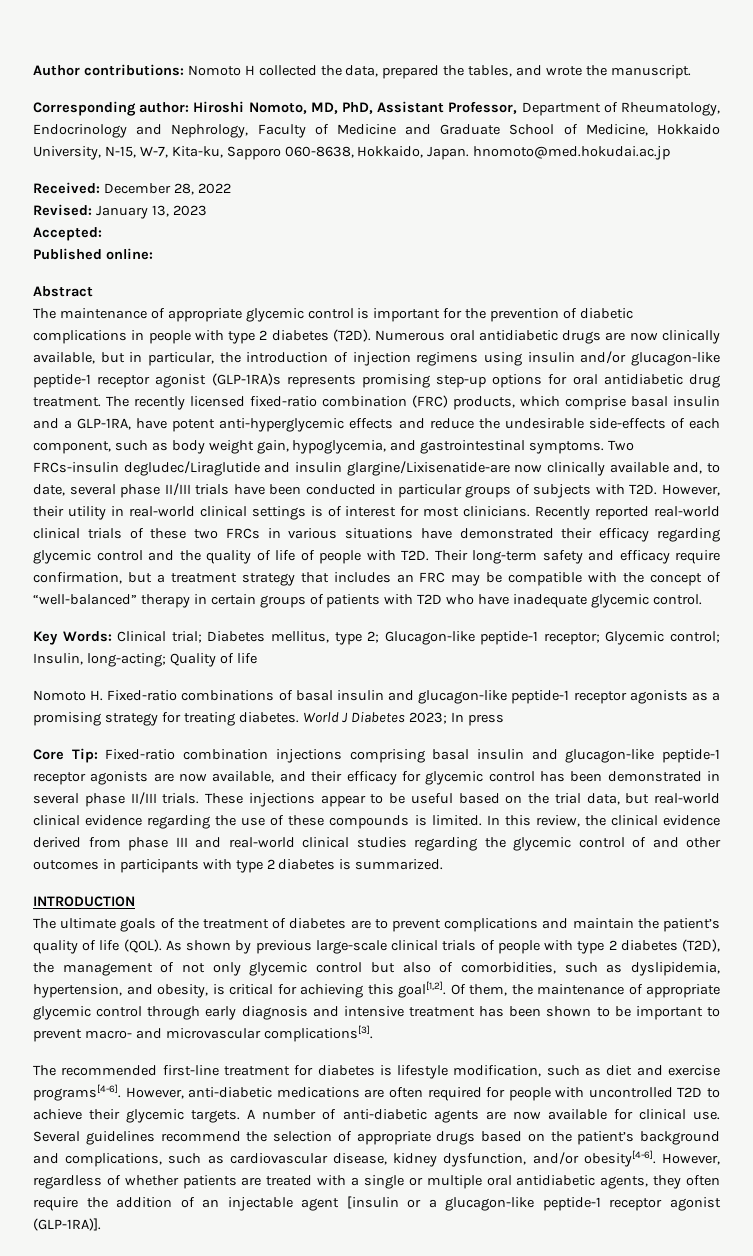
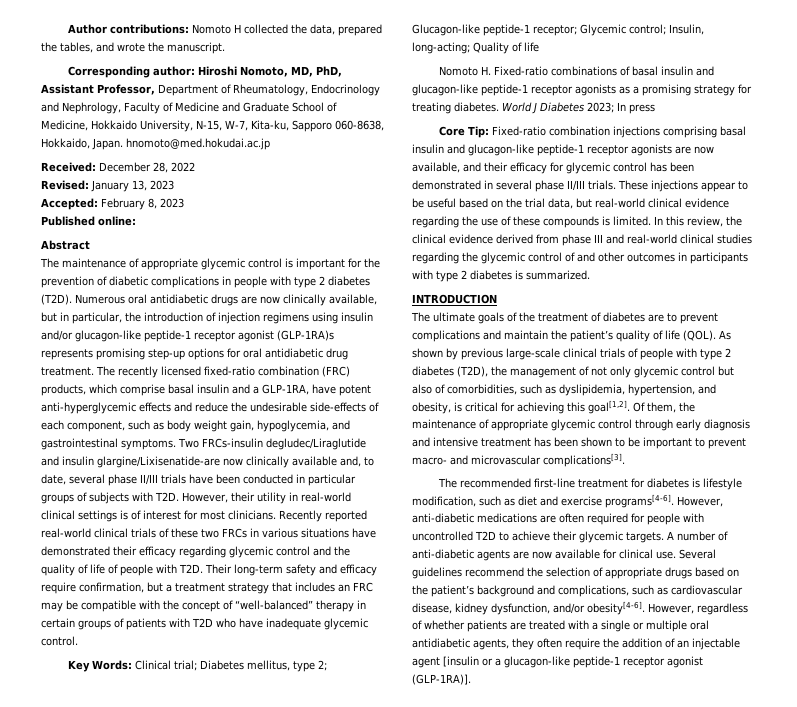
(102, 234) none -> [101,198,184,210] February 8, 2023

